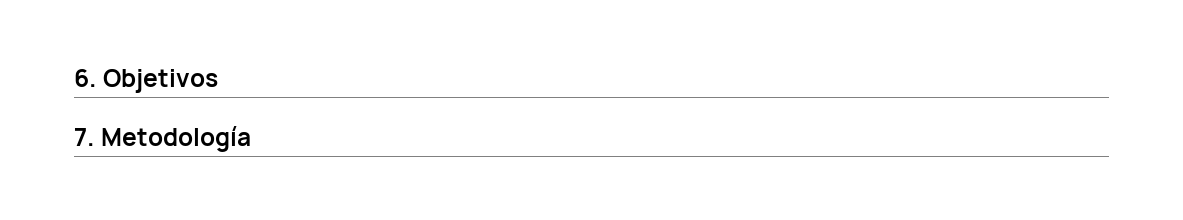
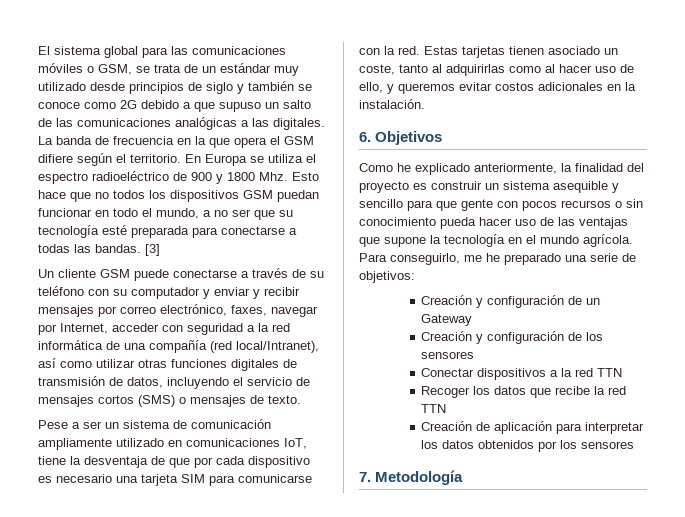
[74,69,218,93] 6. Objetivos -> [38,46,286,58] [38,63,299,76] [38,81,312,94] [38,100,311,112] [38,117,325,130] [38,136,314,148] [38,153,316,166] [38,171,319,184] [38,190,319,202] [38,208,293,220] [38,225,297,238] [38,244,160,256] [38,268,324,281] [38,286,300,299] [38,304,318,317] [38,323,290,335] [38,340,319,353] [38,358,297,371] [38,376,310,389] [38,395,301,407] [38,419,271,429] [38,438,307,450] [38,456,310,468] [38,474,312,486] [359,46,618,58] [359,64,634,76] [359,82,636,94] [359,99,425,109] [359,131,443,145] [359,163,644,175] [359,181,619,193] [359,199,643,211] [359,217,628,229] [359,234,633,247] [359,253,636,265] [359,271,415,283] [421,295,601,308] [421,314,473,326] [421,331,604,344] [421,351,475,359] [421,368,623,380] [421,386,627,398] [421,404,447,413] [421,421,645,434] [421,440,635,452] El sistema global para las comunicaciones móviles o GSM, se trata de un estándar muy utilizado desde principios de siglo y también se conoce como 2G debido a que supuso un salto de las comunicaciones analógicas a las digitales. La banda de frecuencia en la que opera el GSM difiere según el territorio. En Europa se utiliza el espectro radioeléctrico de 900 y 1800 Mhz. Esto hace que no todos los dispositivos GSM puedan funcionar en todo el mundo, a no ser que su tecnología esté preparada para conectarse a todas las bandas. [3] // Un cliente GSM puede conectarse a través de su teléfono con su computador y enviar y recibir mensajes por correo electrónico, faxes, navegar por Internet, acceder con seguridad a la red informática de una compañía (red local/Intranet), así como utilizar otras funciones digitales de transmisión de datos, incluyendo el servicio de mensajes cortos (SMS) o mensajes de texto. // Pese a ser un sistema de comunicación ampliamente utilizado en comunicaciones IoT, tiene la desventaja de que por cada dispositivo es necesario una tarjeta SIM para comunicarse con la red. Estas tarjetas tienen asociado un coste, tanto al adquirirlas como al hacer uso de ello, y queremos evitar costos adicionales en la instalación. // 6. Objetivos // Como he explicado anteriormente, la finalidad del proyecto es construir un sistema asequible y sencillo para que gente con pocos recursos o sin conocimiento pueda hacer uso de las ventajas que supone la tecnología en el mundo agrícola. Para conseguirlo, me he preparado una serie de objetivos: // Creación y configuración de un Gateway // Creación y configuración de los sensores // Conectar dispositivos a la red TTN // Recoger los datos que recibe la red TTN // Creación de aplicación para interpretar los datos obtenidos por los sensores

